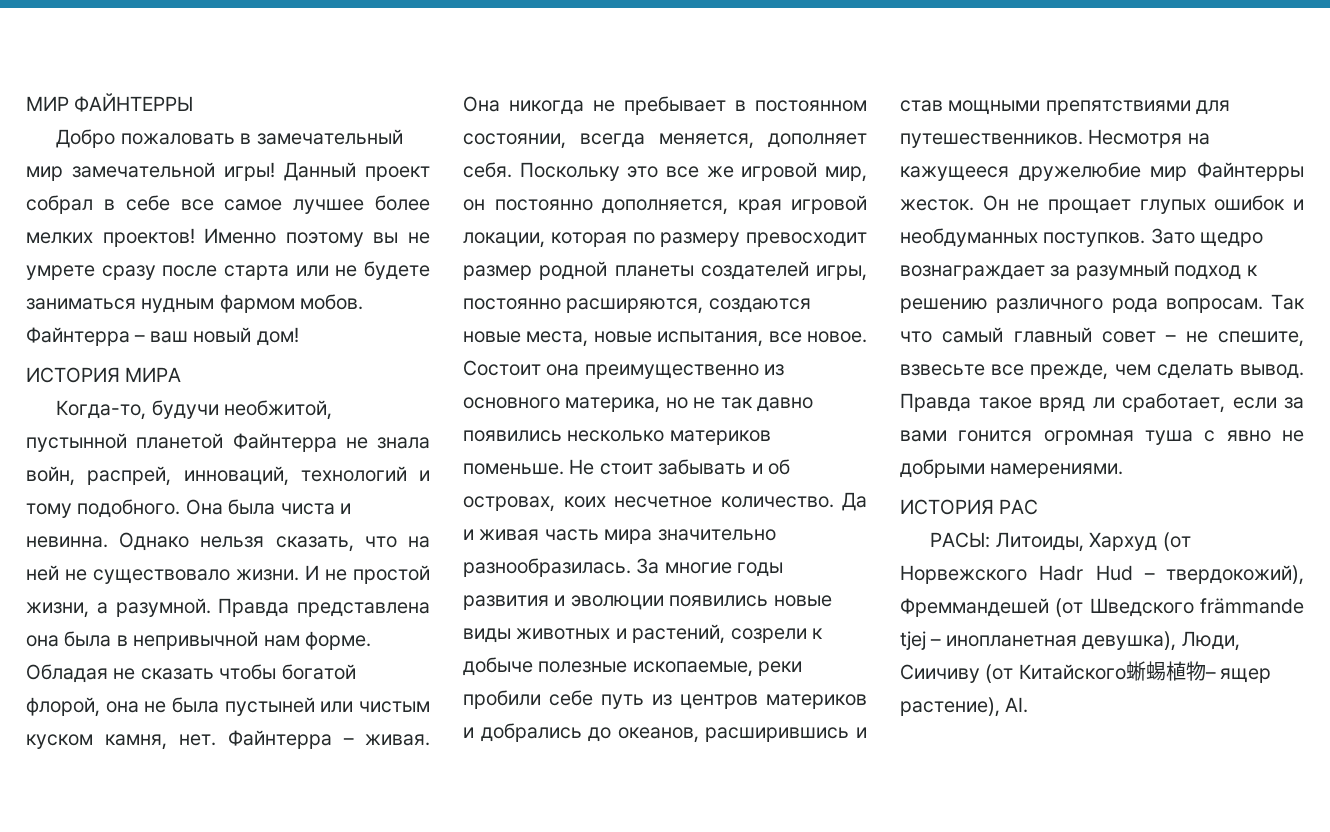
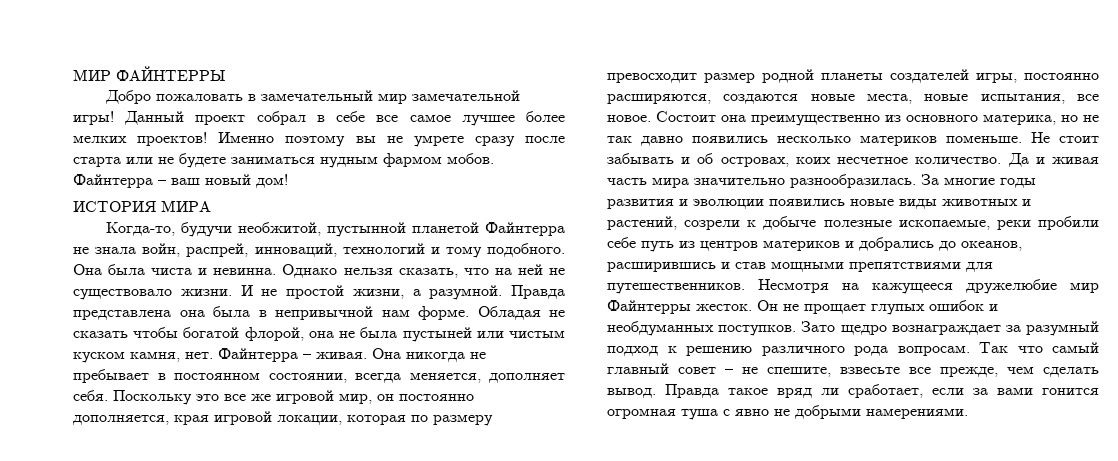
[900,499,1039,515] [930,532,1191,552] [900,565,1304,585] [900,598,1304,617] [900,631,1240,651] [900,661,1272,683] [900,697,1029,717] // ИСТОРИЯ РАС // РАСЫ: Литоиды, Хархуд (от Норвежского Hadr Hud – твердокожий), Фреммандешей (от Шведского främmande tjej – инопланетная девушка), Люди, Сиичиву (от Китайского蜥蜴植物– ящер растение), AI. -> (968, 413) none

